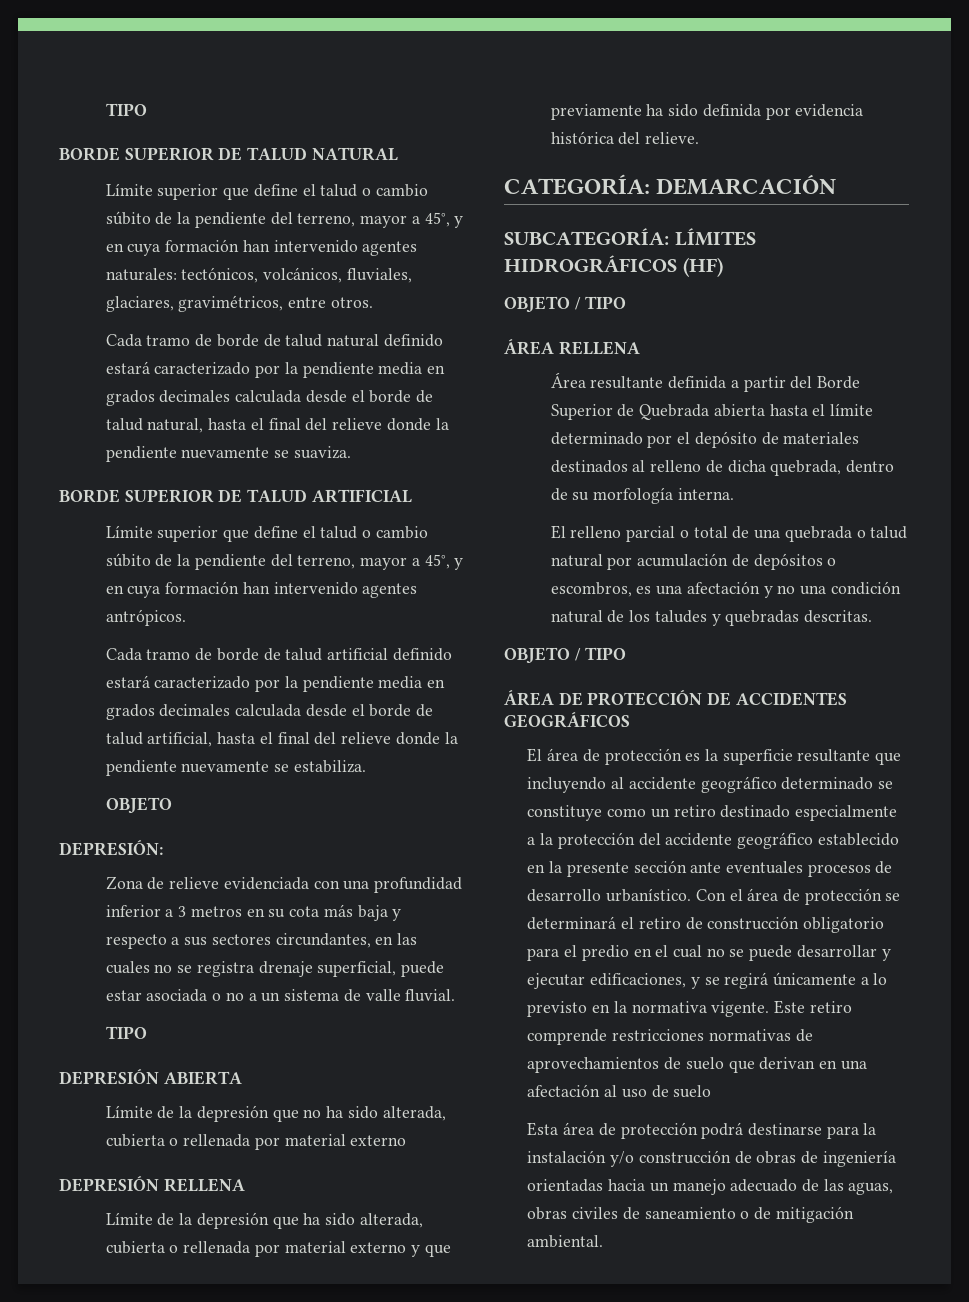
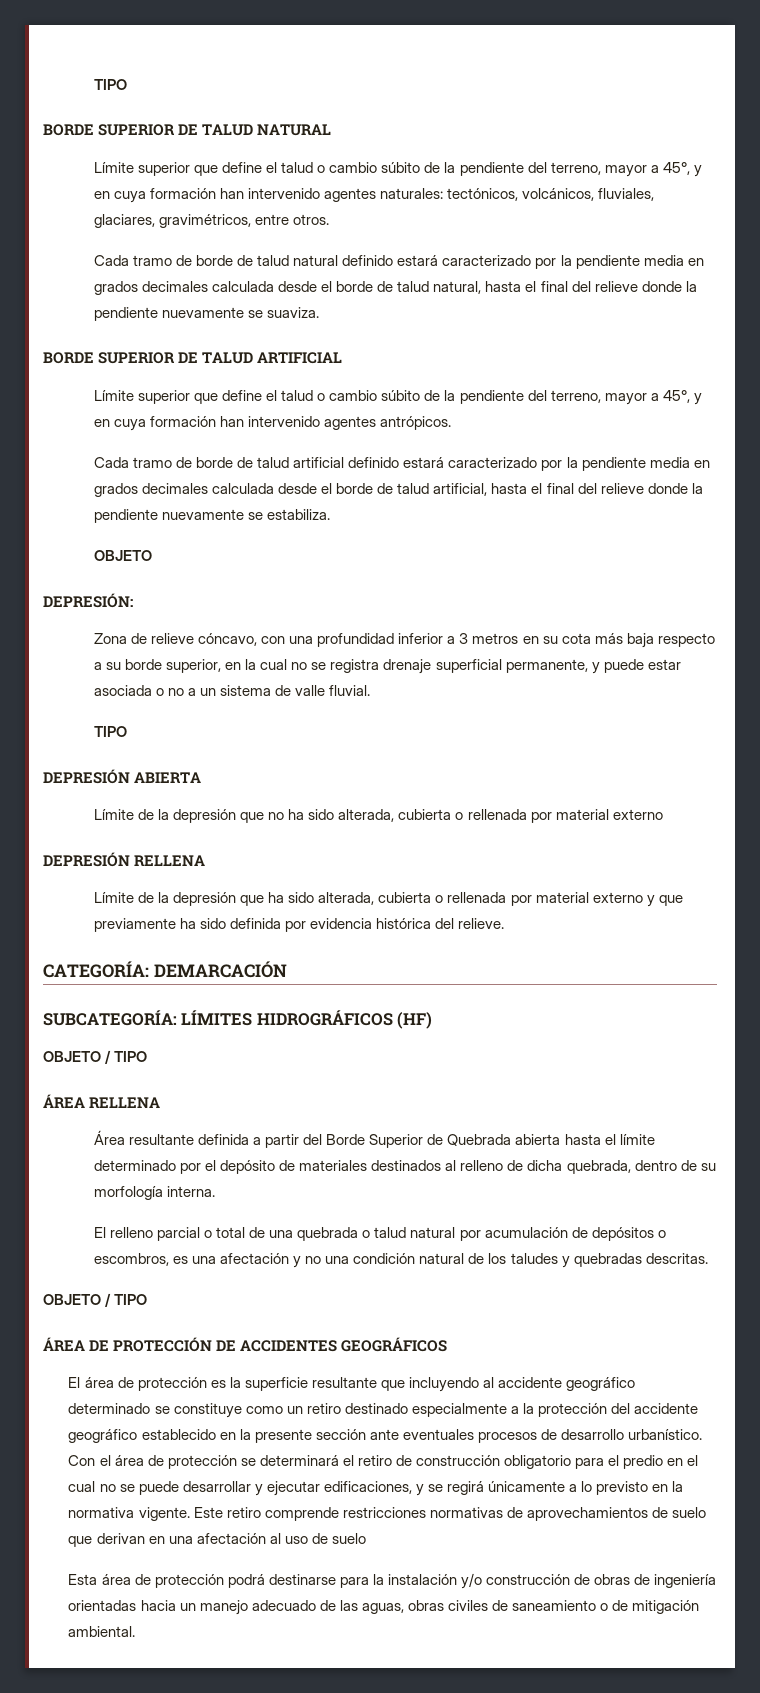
[223,877,309,890] evidenciada -> [198,633,258,646] cóncavo,
[392,909,402,921] y -> (654, 640) none
[184,933,418,948] [105,961,150,974] sus sectores circundantes, en las cuales -> [105,659,288,673] su borde superior, en la cual
[317,961,397,977] superficial, -> [435,659,600,674] superficial permanente, y

